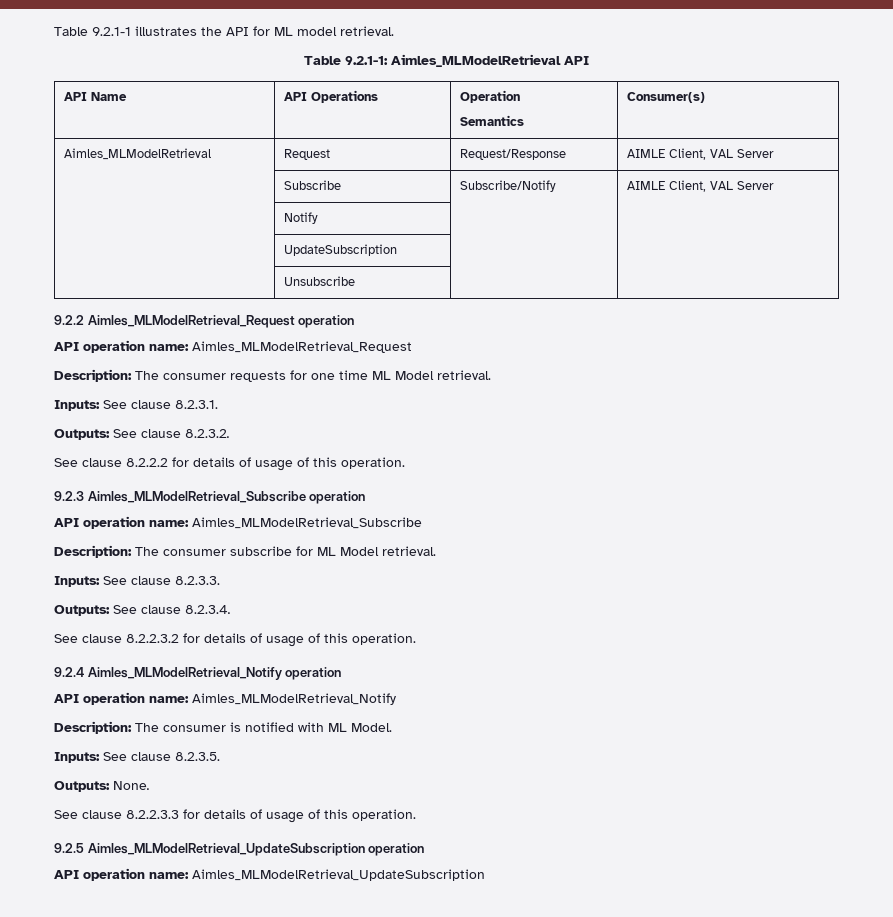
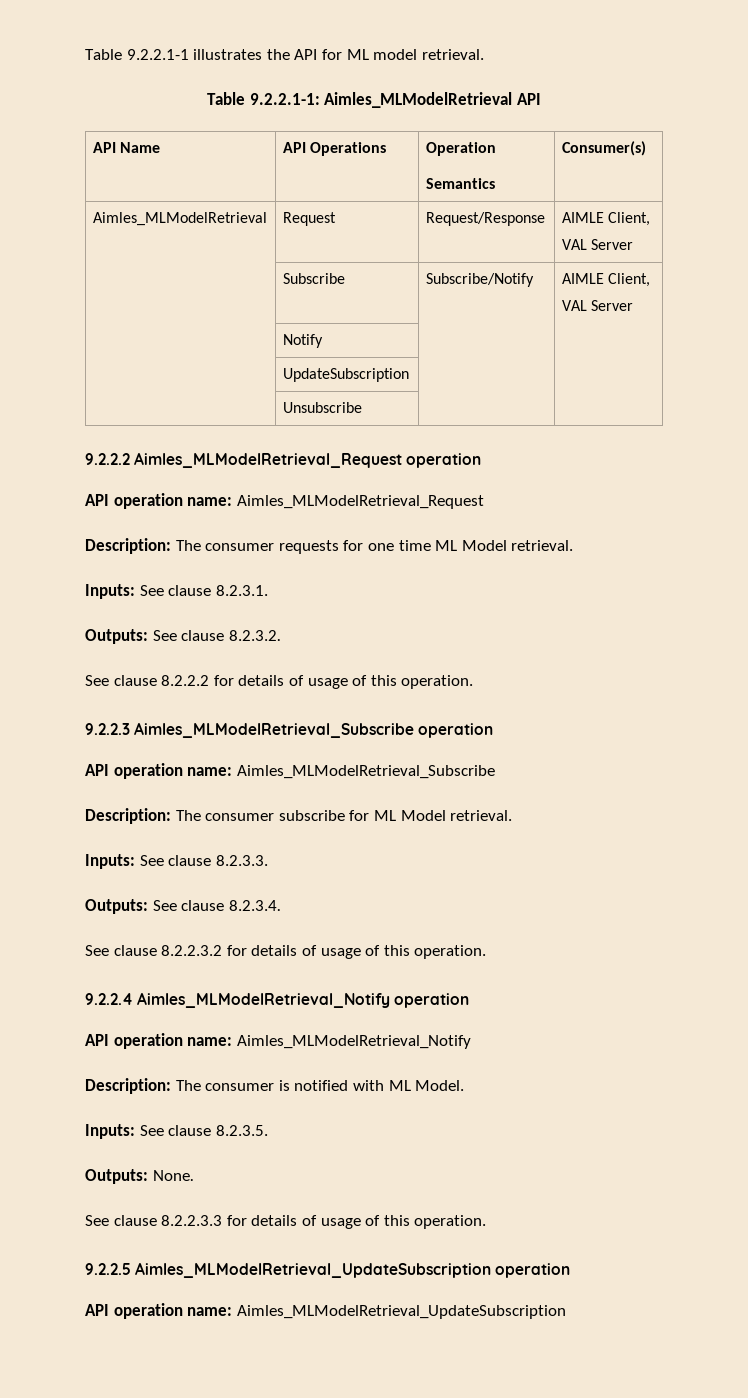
[54,27,131,36] Table 9.2.1-1 -> [85,49,189,60] Table 9.2.2.1-1
[345,56,388,65] 9.2.1-1: -> [249,93,320,105] 9.2.2.1-1:
[54,315,84,325] 9.2.2 -> [85,453,130,465] 9.2.2.2
[54,491,84,501] 9.2.3 -> [85,723,130,735] 9.2.2.3
[54,667,84,677] 9.2.4 -> [85,993,133,1005] 9.2.2.4
[54,843,84,853] 9.2.5 -> [85,1263,131,1275] 9.2.2.5

